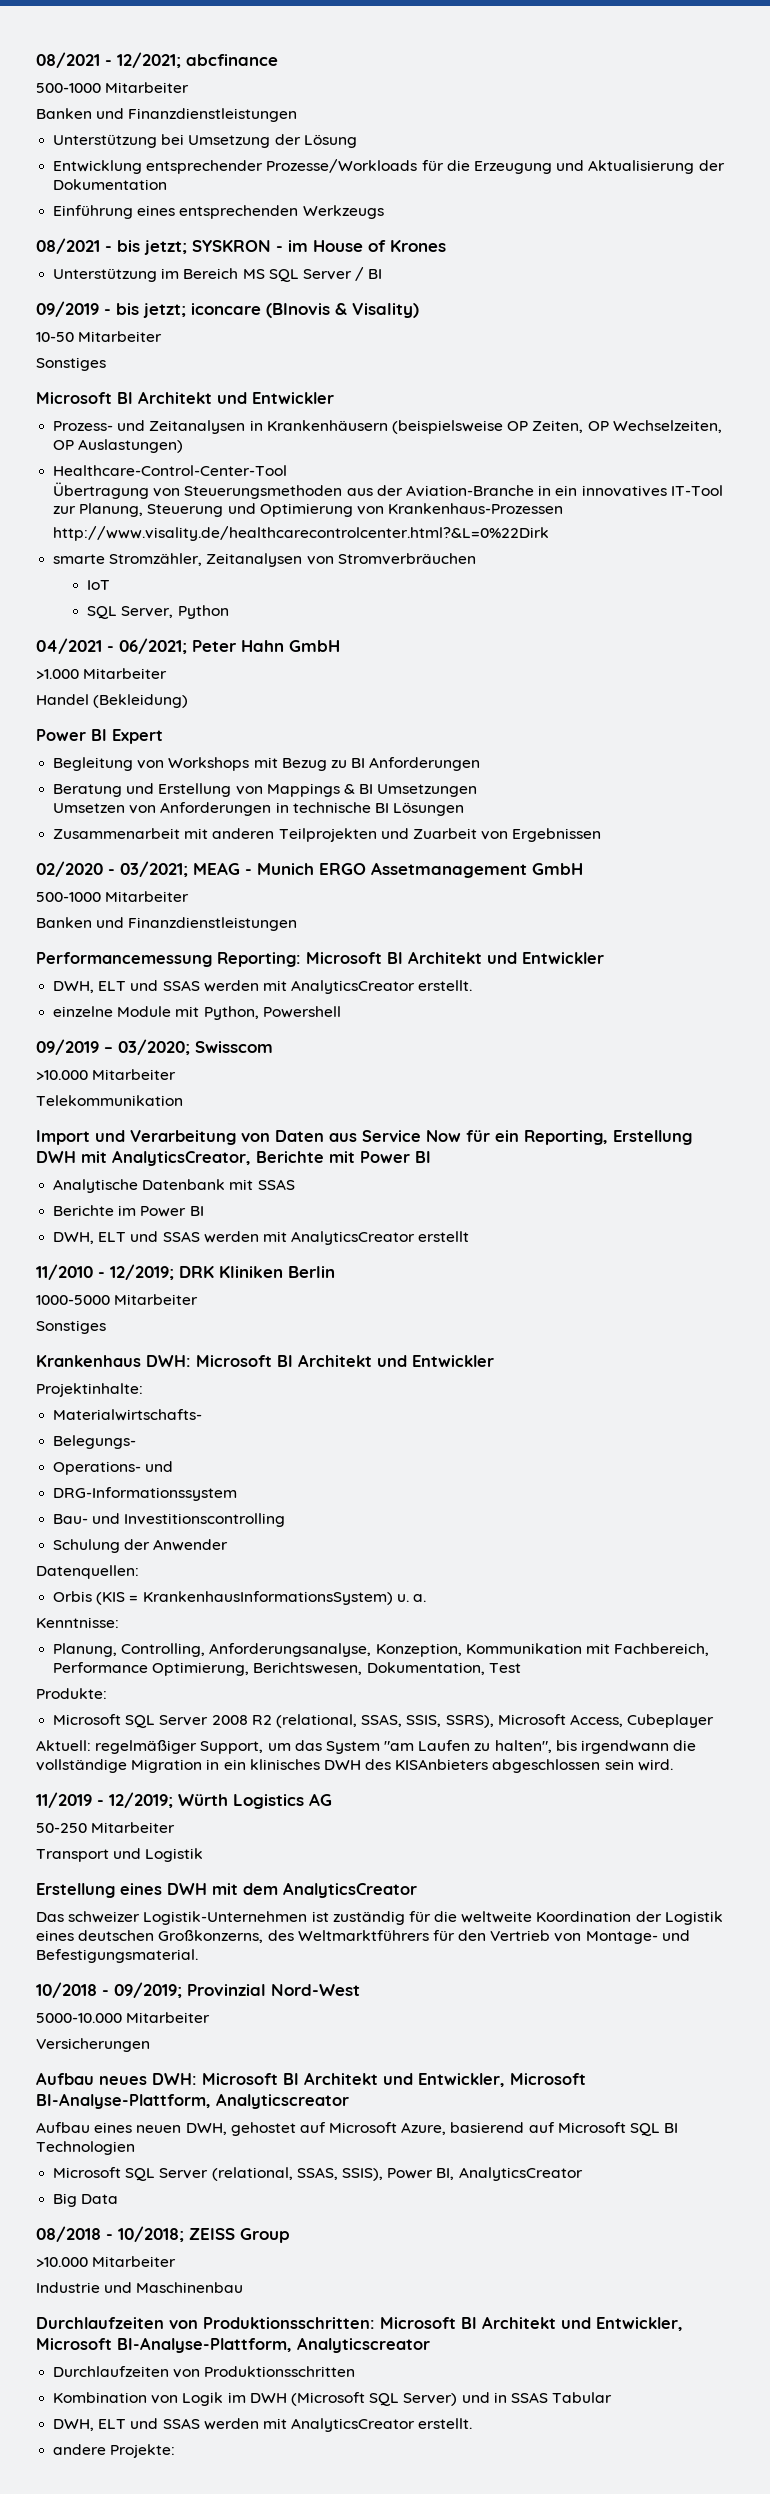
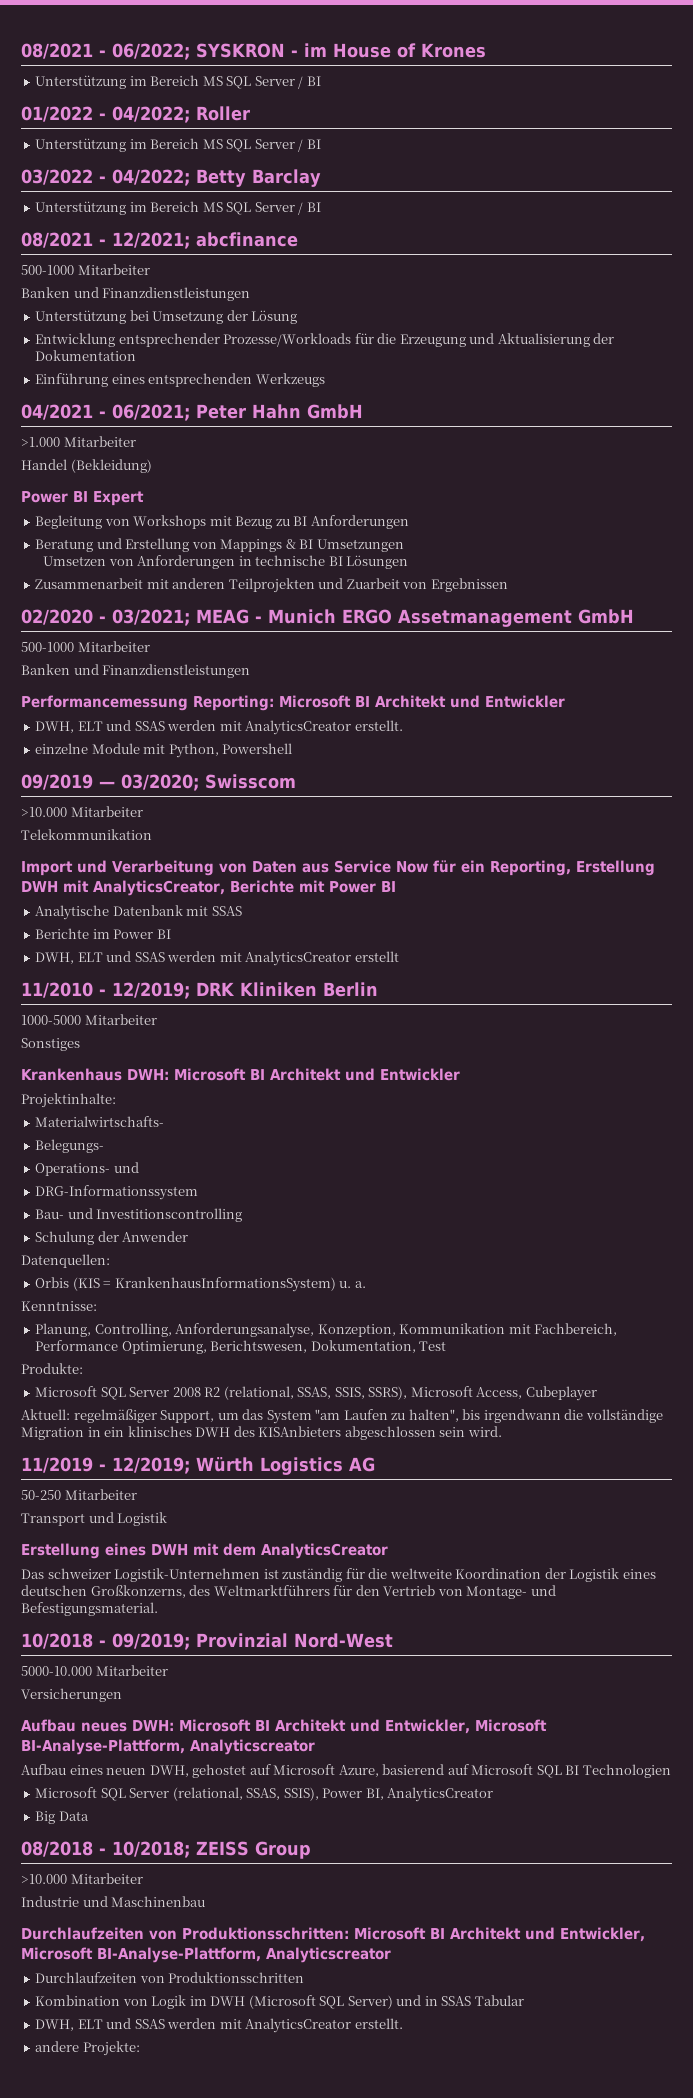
[36,52,112,68] 08/2021 - -> [21,43,486,60] [35,75,321,89] [21,106,250,123] [35,138,321,152] [21,169,321,187] [35,201,321,215] [21,232,106,248] 08/2021 - 06/2022; SYSKRON - im House of Krones // Unterstützung im Bereich MS SQL Server / BI // 01/2022 - 04/2022; Roller // Unterstützung im Bereich MS SQL Server / BI // 03/2022 - 04/2022; Betty Barclay // Unterstützung im Bereich MS SQL Server / BI // 08/2021 -
[36,238,446,255] [53,267,383,282] [36,301,419,318] [36,331,163,342] [36,357,106,371] [36,391,334,404] [53,420,722,434] [53,439,184,453] [53,465,288,476] [53,482,723,499] [53,503,564,517] [53,526,550,541] [53,553,476,567] [87,580,111,590] [87,605,229,619] // 08/2021 - bis jetzt; SYSKRON - im House of Krones // Unterstützung im Bereich MS SQL Server / BI // 09/2019 - bis jetzt; iconcare (BInovis & Visality) // 10-50 Mitarbeiter // Sonstiges // Microsoft BI Architekt und Entwickler // Prozess- und Zeitanalysen in Krankenhäusern (beispielsweise OP Zeiten, OP Wechselzeiten, OP Auslastungen) // Healthcare-Control-Center-Tool // Übertragung von Steuerungsmethoden aus der Aviation-Branche in ein innovatives IT-Tool zur Planung, Steuerung und Optimierung von Krankenhaus-Prozessen // http://www.visality.de/healthcarecontrolcenter.html?&L=0%22Dirk // smarte Stromzähler, Zeitanalysen von Stromverbräuchen // IoT // SQL Server, Python -> (325, 380) none
[104,1047,113,1053] – -> [99,781,115,788] —

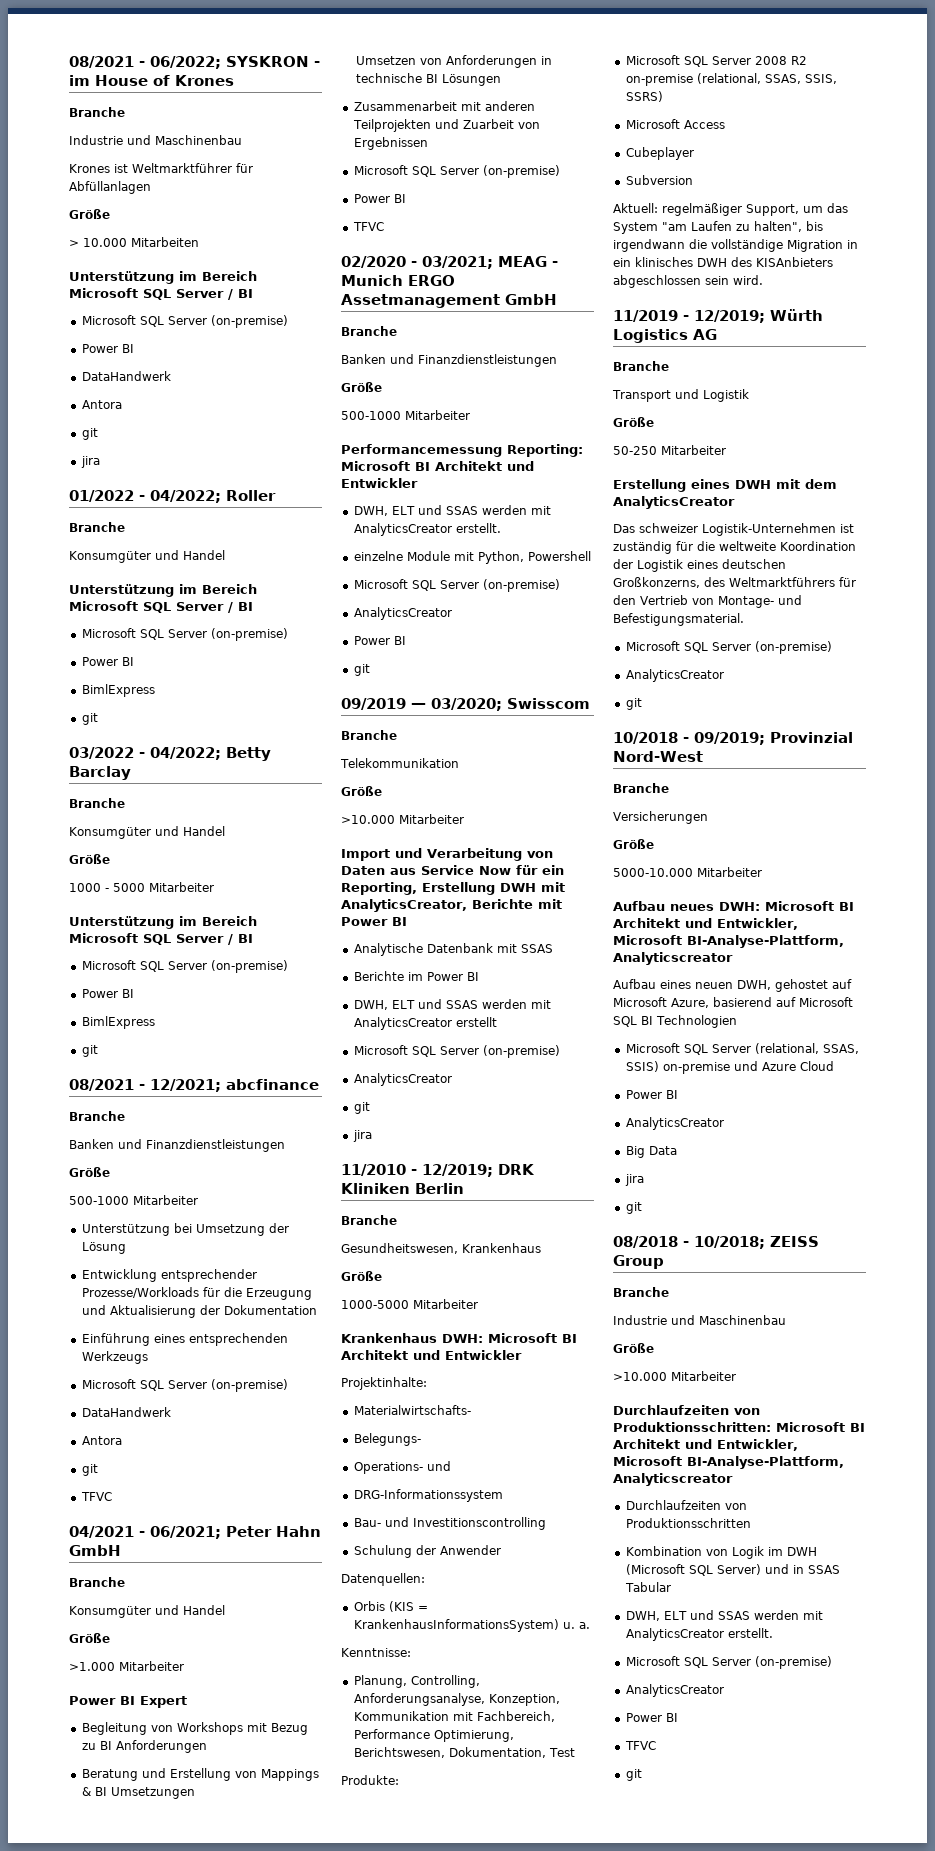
[35,75,321,89] // Unterstützung im Bereich MS SQL Server / BI -> [69,107,125,117] [69,135,242,145] [69,163,253,173] [69,181,151,194] [69,209,110,219] [69,237,199,247] [69,271,257,284] [69,288,253,300] [81,315,288,328] [81,344,134,353] [81,371,171,381] [81,400,122,409] [81,428,98,440] [80,456,100,468] // Branche // Industrie und Maschinenbau // Krones ist Weltmarktführer für Abfüllanlagen // Größe // > 10.000 Mitarbeiten // Unterstützung im Bereich Microsoft SQL Server / BI // Microsoft SQL Server (on-premise) // Power BI // DataHandwerk // Antora // git // jira
[35,138,321,152] // Unterstützung im Bereich MS SQL Server / BI -> [69,522,125,532] [69,550,225,563] [69,584,257,597] [69,601,253,613] [81,628,288,641] [81,657,134,666] [81,684,155,697] [81,713,98,725] // Branche // Konsumgüter und Handel // Unterstützung im Bereich Microsoft SQL Server / BI // Microsoft SQL Server (on-premise) // Power BI // BimlExpress // git
[35,201,321,215] // Unterstützung im Bereich MS SQL Server / BI -> [69,798,125,808] [69,826,225,839] [69,854,110,864] [69,882,214,892] [69,916,257,929] [69,933,253,945] [81,960,288,973] [81,989,134,998] [81,1016,155,1029] [81,1045,98,1057] // Branche // Konsumgüter und Handel // Größe // 1000 - 5000 Mitarbeiter // Unterstützung im Bereich Microsoft SQL Server / BI // Microsoft SQL Server (on-premise) // Power BI // BimlExpress // git
[21,264,150,275] [21,287,251,301] 500-1000 Mitarbeiter // Banken und Finanzdienstleistungen -> [69,1111,125,1121] [69,1139,285,1152] [69,1167,110,1177] [69,1195,198,1205] Branche // Banken und Finanzdienstleistungen // Größe // 500-1000 Mitarbeiter
(325, 380) none -> [81,1379,288,1392] [81,1407,171,1417] [81,1436,122,1445] [81,1464,98,1476] [80,1492,112,1501] // Microsoft SQL Server (on-premise) // DataHandwerk // Antora // git // TFVC
(363, 411) none -> [69,1577,125,1587] [69,1605,225,1618] [69,1633,110,1643] // Branche // Konsumgüter und Handel // Größe
[21,459,152,473] // Handel (Bekleidung) -> (184, 1666) none
(508, 585) none -> [353,165,560,178] [353,194,406,203] [352,222,384,231] // Microsoft SQL Server (on-premise) // Power BI // TFVC
[21,641,150,652] [21,664,251,678] 500-1000 Mitarbeiter // Banken und Finanzdienstleistungen -> [341,326,397,336] [341,354,557,367] [341,382,382,392] [341,410,470,420] Branche // Banken und Finanzdienstleistungen // Größe // 500-1000 Mitarbeiter
(293, 748) none -> [353,579,560,592] [353,607,452,620] [353,636,406,645] [353,664,370,676] // Microsoft SQL Server (on-premise) // AnalyticsCreator // Power BI // git
[21,806,143,817] [21,829,152,840] // >10.000 Mitarbeiter // Telekommunikation -> [341,730,397,740] [340,758,459,768] [341,786,382,796] [341,814,464,824] // Branche // Telekommunikation // Größe // >10.000 Mitarbeiter
(399, 956) none -> [353,1045,560,1058] [353,1073,452,1086] [353,1102,370,1114] [352,1130,372,1142] // Microsoft SQL Server (on-premise) // AnalyticsCreator // git // jira
(378, 989) none -> [341,1215,397,1225] [341,1243,541,1254] [341,1271,382,1281] // Branche // Gesundheitswesen, Krankenhaus // Größe
[21,1038,80,1051] // Sonstiges -> (478, 1304) none
(221, 1392) none -> [625,74,693,86] on-premise
[368,1386,523,1400] SSRS), Microsoft Access, -> [625,91,663,102] [625,119,725,129] SSRS) // Microsoft Access //
(597, 1393) none -> [625,175,693,185] // Subversion
[21,1489,137,1500] 50-250 Mitarbeiter -> [613,361,669,371] Branche
(168, 1519) none -> [613,417,654,427] [613,445,726,455] // Größe // 50-250 Mitarbeiter
(158, 1609) none -> [625,641,832,654] [625,669,724,682] [625,698,642,710] // Microsoft SQL Server (on-premise) // AnalyticsCreator // git
(393, 1640) none -> [613,783,669,793] [613,811,708,824] [613,839,654,849] // Branche // Versicherungen // Größe
[21,1688,122,1702] // Versicherungen -> (762, 872) none
[283,1787,384,1801] SSIS), Power BI, -> [625,1061,834,1074] [625,1090,678,1099] SSIS) on-premise und Azure Cloud // Power BI //
(89, 1816) none -> [624,1174,644,1186] [625,1202,642,1214] // jira // git
[21,1873,143,1884] [21,1896,206,1907] >10.000 Mitarbeiter // Industrie und Maschinenbau -> [613,1287,669,1297] [613,1315,786,1325] [613,1343,654,1353] [613,1371,736,1381] Branche // Industrie und Maschinenbau // Größe // >10.000 Mitarbeiter
[35,2041,140,2056] andere Projekte: -> [625,1656,832,1669] [625,1684,724,1697] [625,1713,678,1722] [624,1741,656,1750] [625,1769,642,1781] Microsoft SQL Server (on-premise) // AnalyticsCreator // Power BI // TFVC // git

